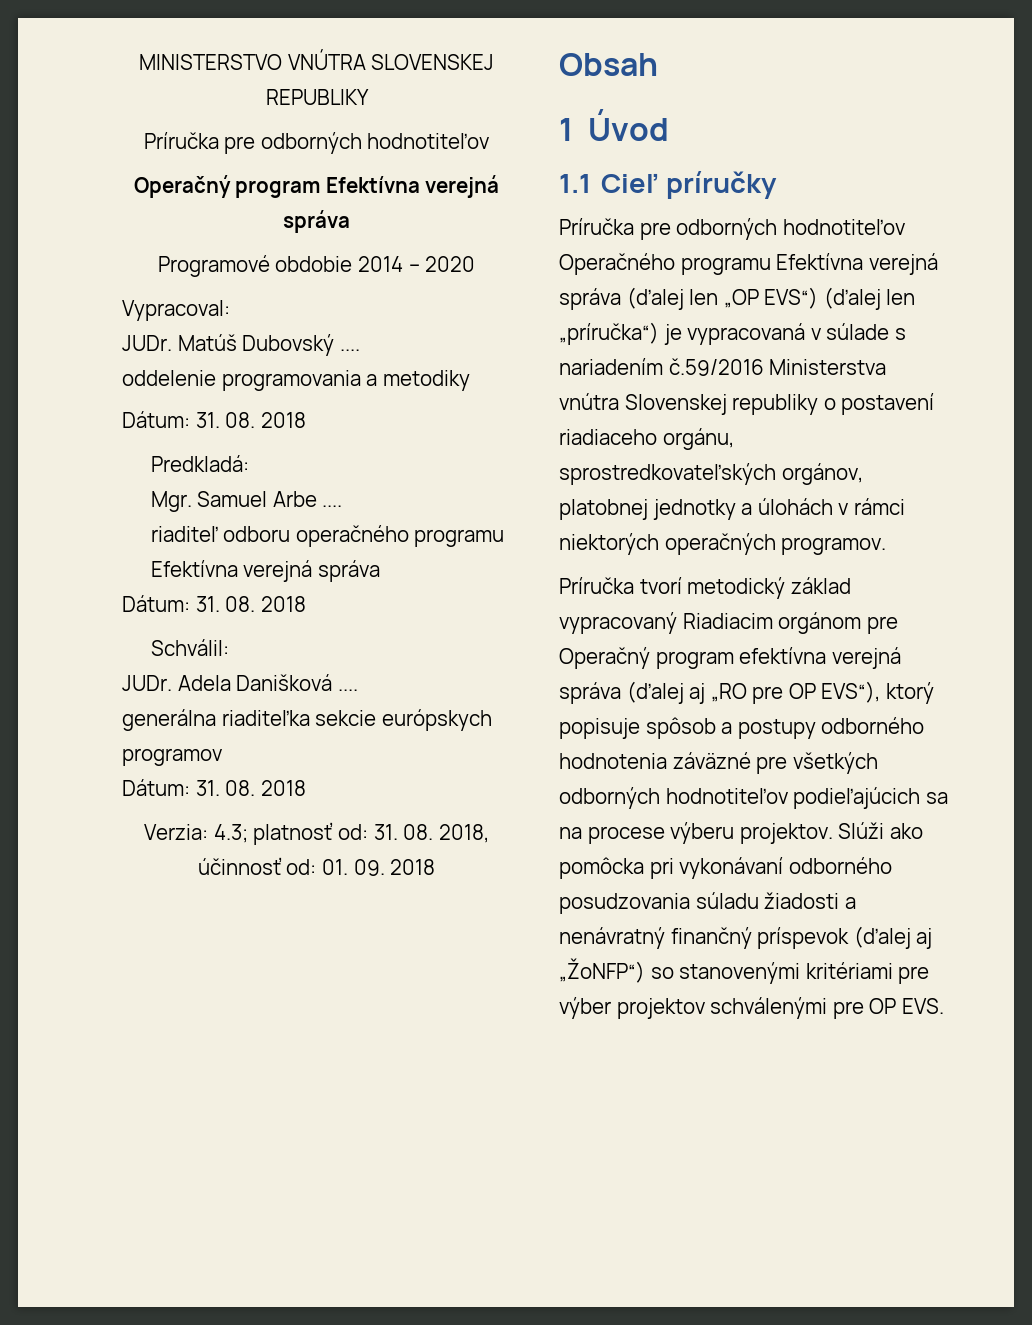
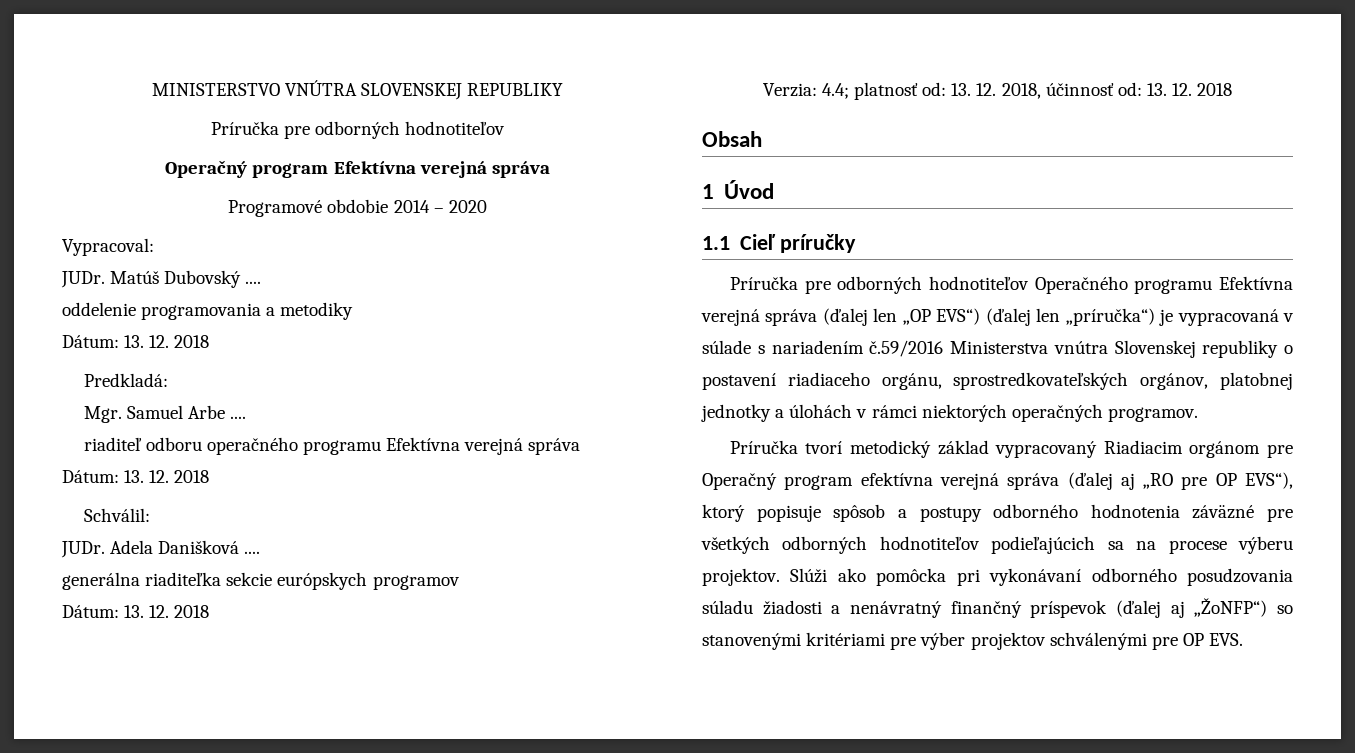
[195,412,256,428] 31. 08. -> [124,335,170,348] 13. 12.
[195,596,256,612] 31. 08. -> [124,470,170,483] 13. 12.
[195,780,256,796] 31. 08. -> [124,605,170,618] 13. 12.
[213,824,248,843] 4.3; -> [821,83,849,99] 4.4;
[373,824,434,840] 31. 08. -> [951,83,997,96] 13. 12.
[322,859,385,876] 01. 09. -> [1146,83,1193,96] 13. 12.

